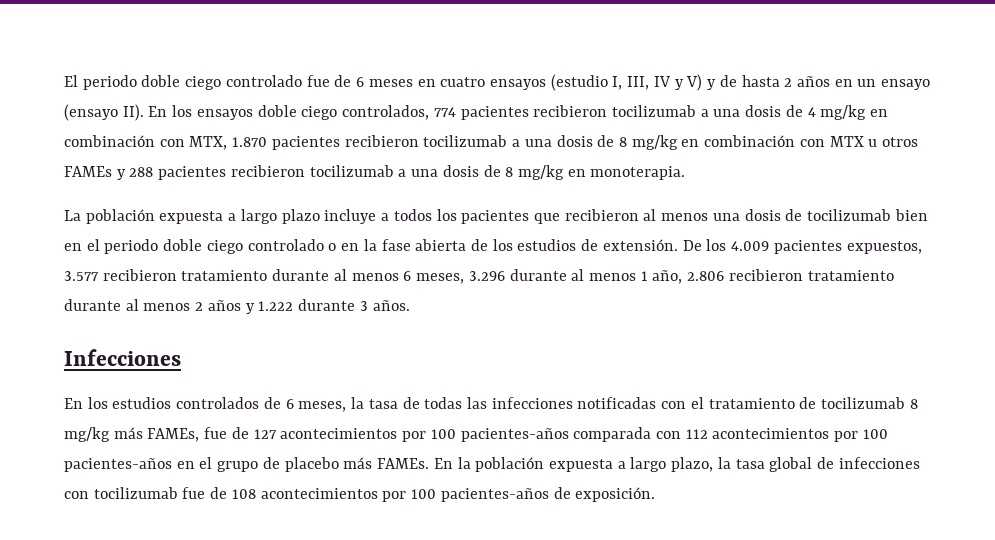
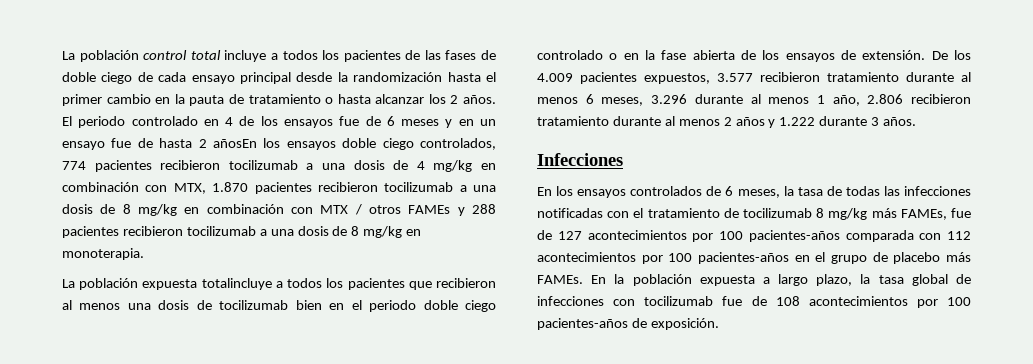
[64,74,931,91] [64,104,168,121] El periodo doble ciego controlado fue de 6 meses en cuatro ensayos (estudio I, III, IV y V) y de hasta 2 años en un ensayo (ensayo II). En -> [62,50,496,62] [62,72,496,84] [62,94,496,106] [62,116,496,128] [62,138,257,150] La población control total incluye a todos los pacientes de las fases de doble ciego de cada ensayo principal desde la randomización hasta el primer cambio en la pauta de tratamiento o hasta alcanzar los 2 años. El periodo controlado en 4 de los ensayos fue de 6 meses y en un ensayo fue de hasta 2 añosEn
[868,139,878,147] u -> [354,204,362,215] /
[228,209,377,224] a largo plazo incluye -> [201,278,272,290] totalincluye
[517,239,577,251] estudios -> [785,53,835,62] ensayos
[112,397,172,409] estudios -> [577,189,627,198] ensayos

